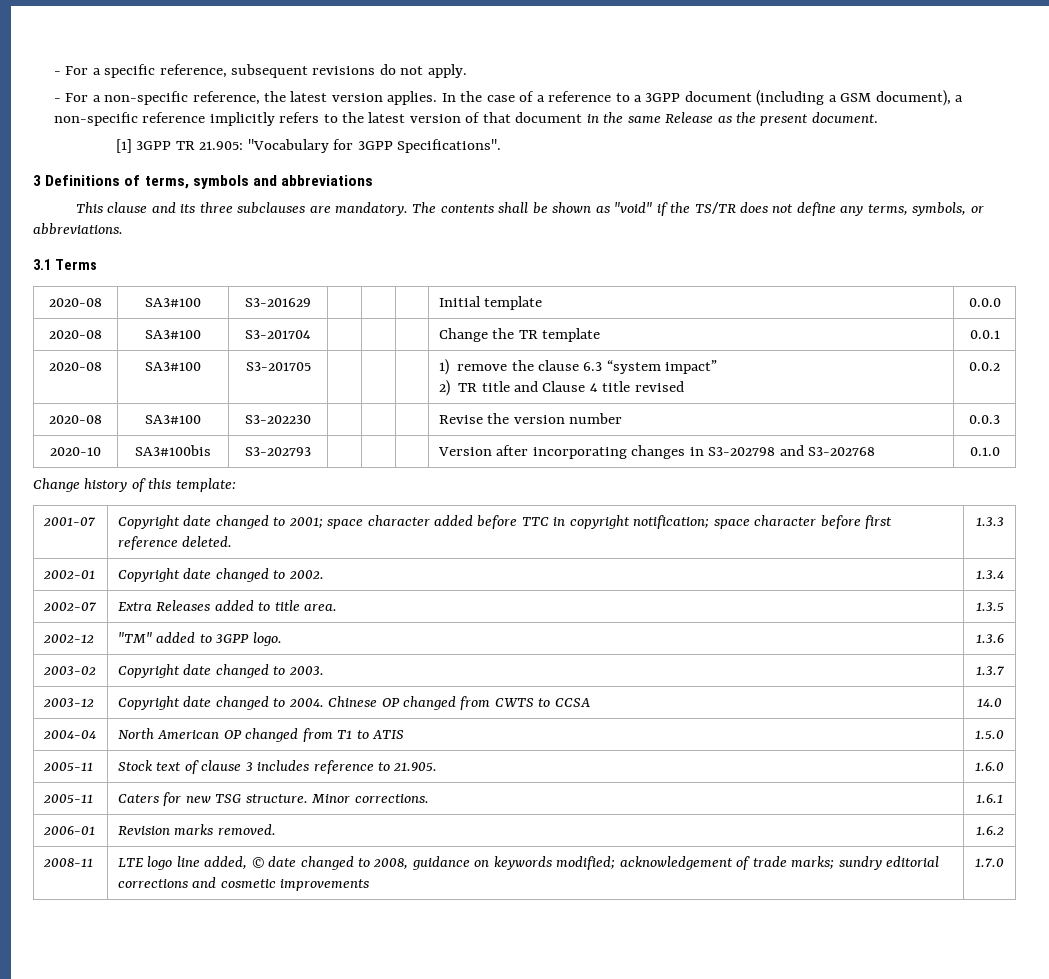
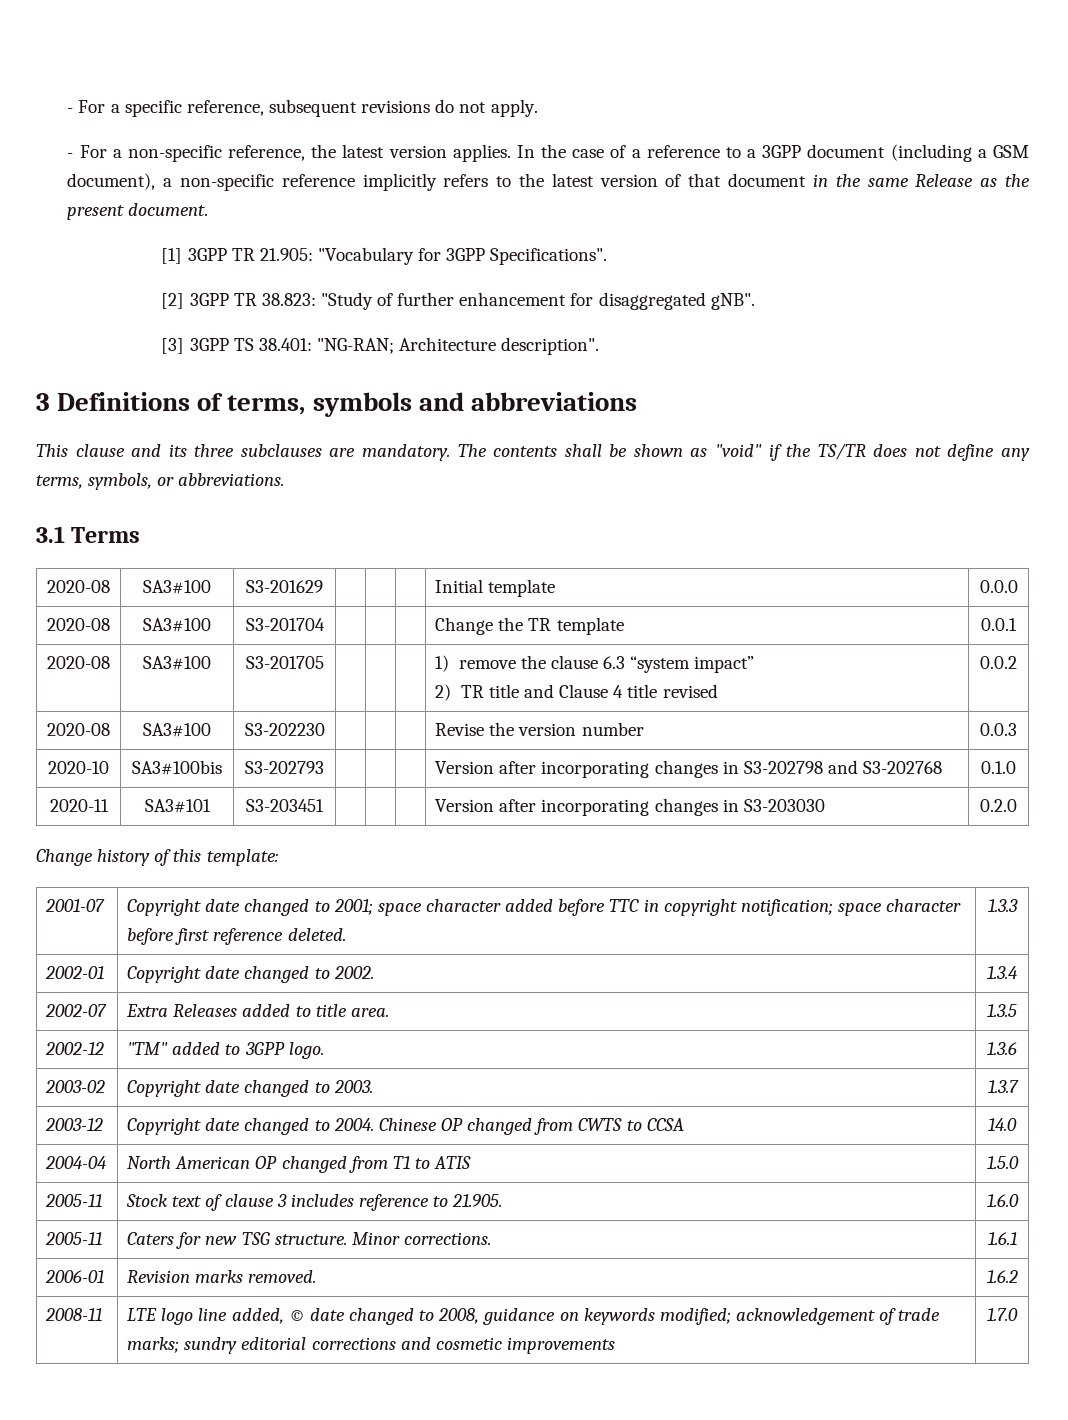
(502, 146) none -> [161,292,755,310] [161,337,600,355] // [2] 3GPP TR 38.823: "Study of further enhancement for disaggregated gNB". // [3] 3GPP TS 38.401: "NG-RAN; Architecture description".
(1000, 451) none -> [49,799,109,812] [144,799,211,813] [246,799,324,812] [435,798,825,816] [980,799,1017,812] // 2020-11 | SA3#101 | S3-203451 | | | | Version after incorporating changes in S3-203030 | 0.2.0

